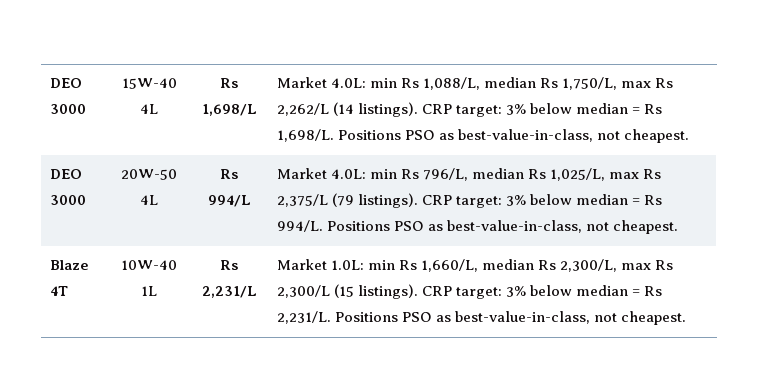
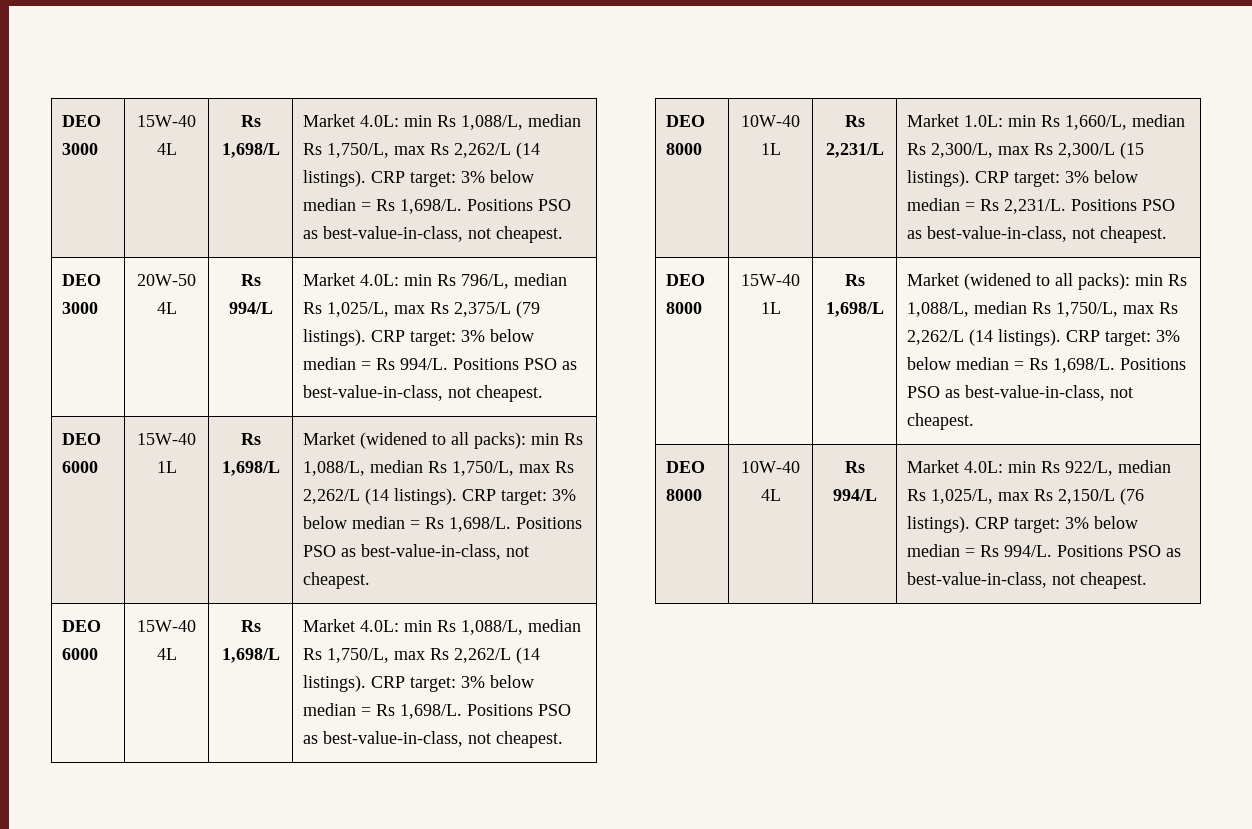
[49,260,89,270] [49,286,68,296] Blaze 4T -> [62,433,102,445] [62,461,99,473] [137,433,196,445] [156,461,177,473] [240,433,261,445] [221,461,280,476] [303,432,584,449] [303,460,575,476] [303,488,577,505] [303,516,583,532] [303,544,530,560] [303,572,371,589] [62,620,102,632] [62,648,99,660] [137,620,196,632] [156,648,177,660] [240,620,261,632] [221,648,280,663] [303,619,582,635] [303,647,541,664] [303,675,535,692] [303,703,572,719] [303,731,564,748] [666,115,706,127] [666,143,703,155] DEO 6000 | 15W-40 1L | Rs 1,698/L | Market (widened to all packs): min Rs 1,088/L, median Rs 1,750/L, max Rs 2,262/L (14 listings). CRP target: 3% below median = Rs 1,698/L. Positions PSO as best-value-in-class, not cheapest. // DEO 6000 | 15W-40 4L | Rs 1,698/L | Market 4.0L: min Rs 1,088/L, median Rs 1,750/L, max Rs 2,262/L (14 listings). CRP target: 3% below median = Rs 1,698/L. Positions PSO as best-value-in-class, not cheapest. // DEO 8000
(687, 318) none -> [666,274,706,286] [666,302,703,314] [741,274,800,286] [760,302,781,314] [844,274,865,286] [825,302,884,317] [907,273,1188,290] [907,301,1179,317] [907,329,1181,346] [907,357,1187,373] [907,385,1134,401] [907,413,975,430] [666,461,706,473] [666,489,703,501] [741,461,800,473] [760,489,781,501] [844,461,865,473] [832,489,877,501] [907,460,1172,476] [907,488,1145,505] [907,516,1139,533] [907,544,1182,557] [907,572,1148,589] // DEO 8000 | 15W-40 1L | Rs 1,698/L | Market (widened to all packs): min Rs 1,088/L, median Rs 1,750/L, max Rs 2,262/L (14 listings). CRP target: 3% below median = Rs 1,698/L. Positions PSO as best-value-in-class, not cheapest. // DEO 8000 | 10W-40 4L | Rs 994/L | Market 4.0L: min Rs 922/L, median Rs 1,025/L, max Rs 2,150/L (76 listings). CRP target: 3% below median = Rs 994/L. Positions PSO as best-value-in-class, not cheapest.

